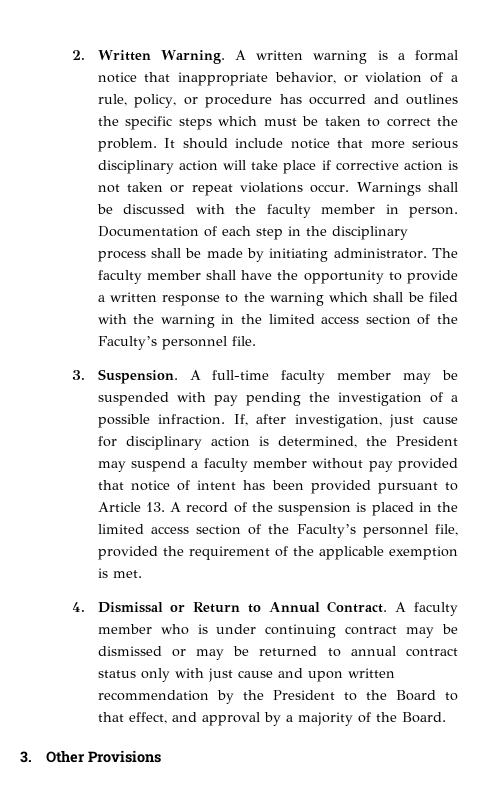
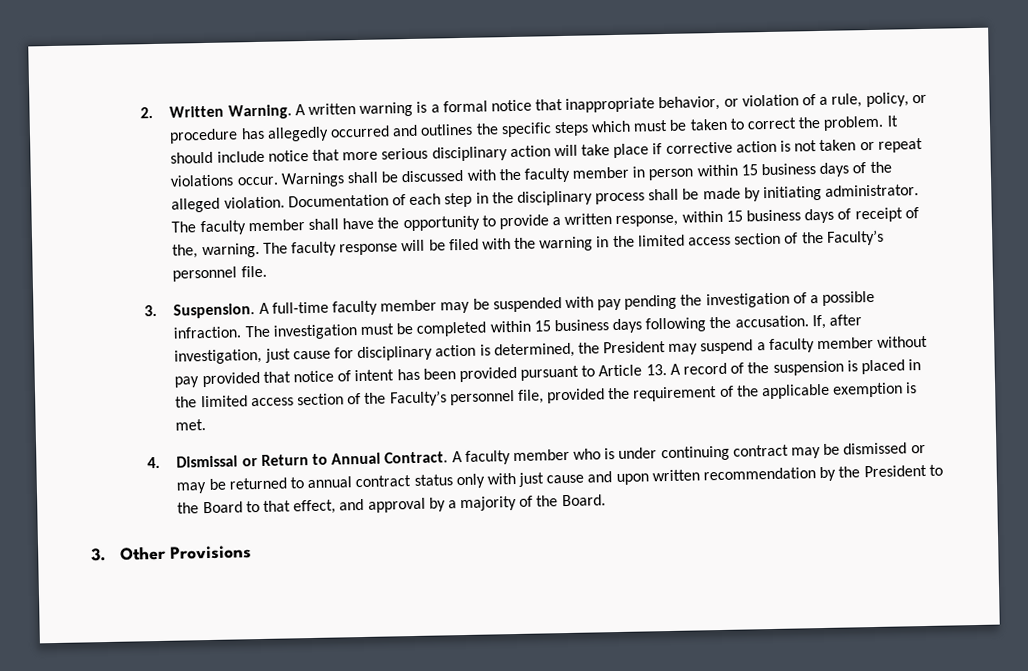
(302, 99) none -> [266,126,329,142] allegedly
[409,207,458,218] person. -> [648,161,892,181] [171,196,285,213] person within 15 business days of the alleged violation.
[162,292,404,306] response to the warning which shall -> [615,207,919,227] [172,239,426,259] response, within 15 business days of receipt of the, warning. The faculty response will
(226, 419) none -> [244,315,809,340] The investigation must be completed within 15 business days following the accusation.

